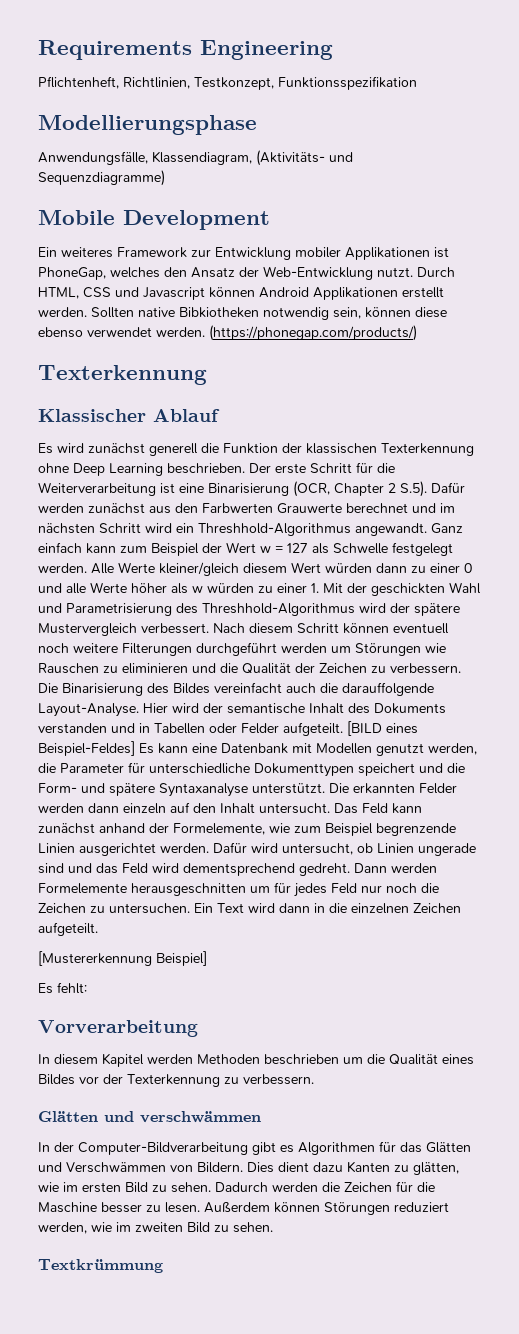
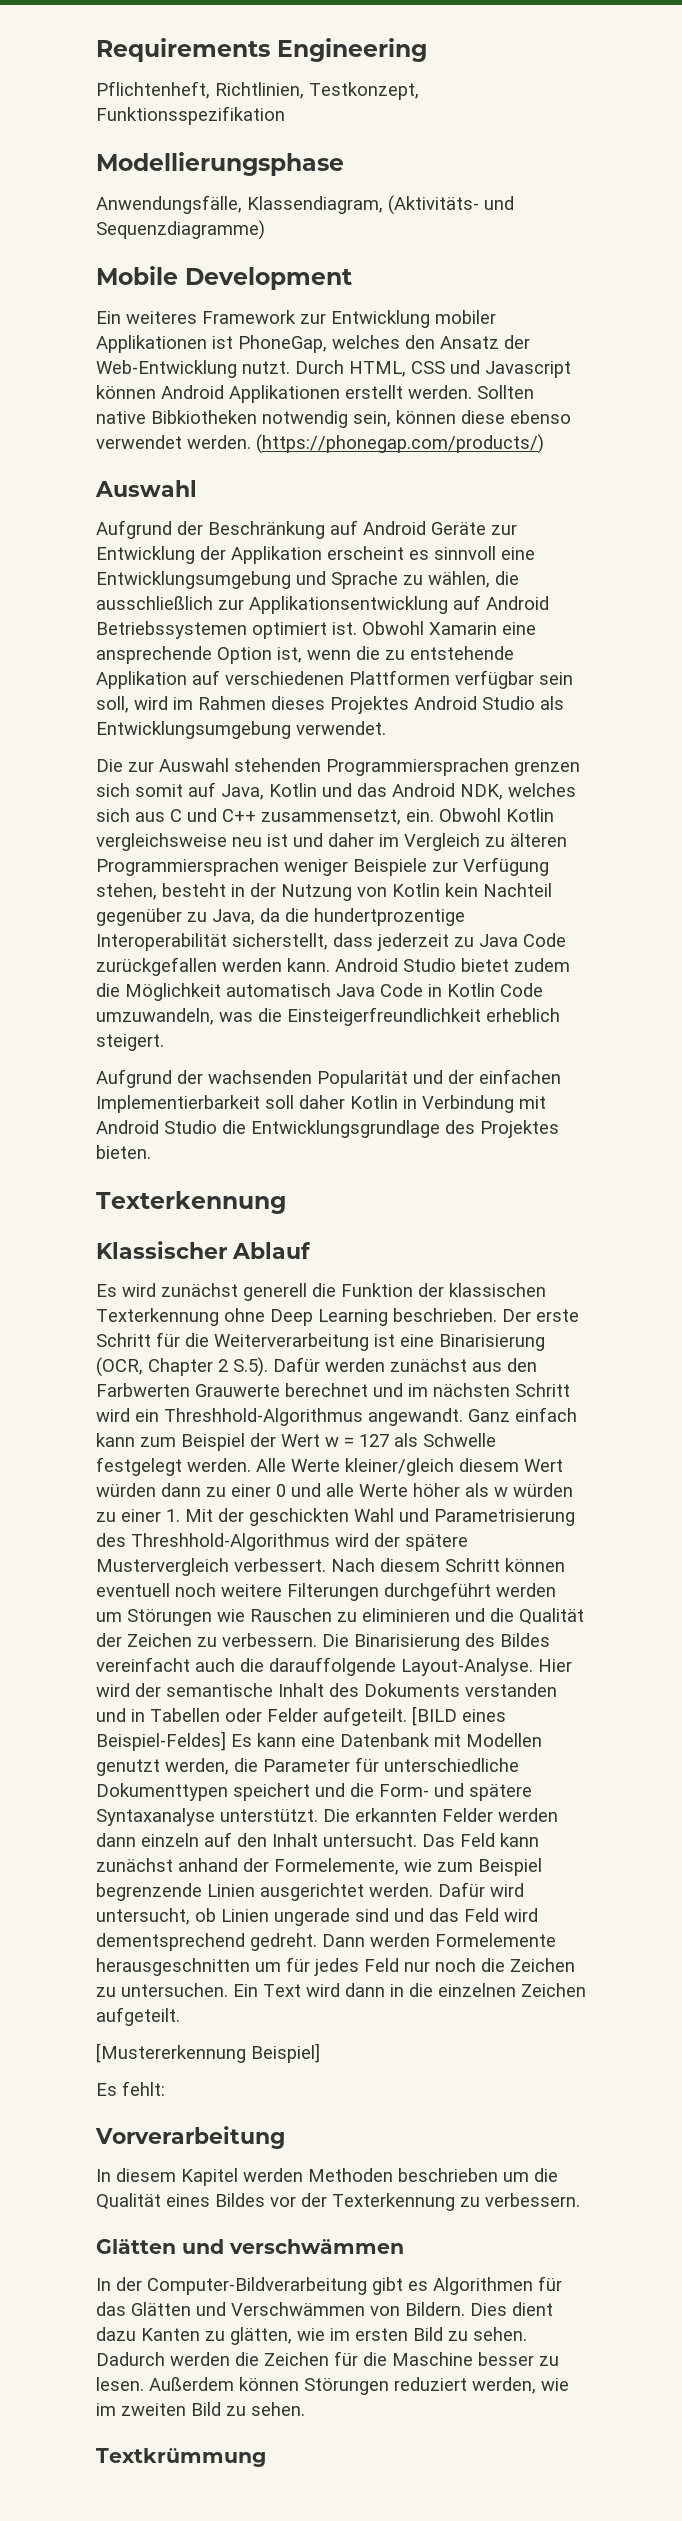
(417, 333) none -> [95,480,197,497] [96,520,517,539] [96,546,535,564] [96,571,519,589] [96,595,549,614] [96,621,536,639] [96,646,514,664] [96,670,573,689] [96,696,564,714] [96,721,386,739] [96,758,580,776] [96,782,576,800] [96,808,554,825] [96,833,567,851] [96,857,549,876] [96,883,552,901] [96,908,465,926] [96,933,566,951] [96,957,570,976] [96,983,543,1001] [96,1007,560,1026] [96,1034,164,1051] [96,1069,561,1088] [96,1095,546,1113] [96,1120,559,1138] [96,1145,151,1159] // Auswahl // Aufgrund der Beschränkung auf Android Geräte zur Entwicklung der Applikation erscheint es sinnvoll eine Entwicklungsumgebung und Sprache zu wählen, die ausschließlich zur Applikationsentwicklung auf Android Betriebssystemen optimiert ist. Obwohl Xamarin eine ansprechende Option ist, wenn die zu entstehende Applikation auf verschiedenen Plattformen verfügbar sein soll, wird im Rahmen dieses Projektes Android Studio als Entwicklungsumgebung verwendet. // Die zur Auswahl stehenden Programmiersprachen grenzen sich somit auf Java, Kotlin und das Android NDK, welches sich aus C und C++ zusammensetzt, ein. Obwohl Kotlin vergleichsweise neu ist und daher im Vergleich zu älteren Programmiersprachen weniger Beispiele zur Verfügung stehen, besteht in der Nutzung von Kotlin kein Nachteil gegenüber zu Java, da die hundertprozentige Interoperabilität sicherstellt, dass jederzeit zu Java Code zurückgefallen werden kann. Android Studio bietet zudem die Möglichkeit automatisch Java Code in Kotlin Code umzuwandeln, was die Einsteigerfreundlichkeit erheblich steigert. // Aufgrund der wachsenden Popularität und der einfachen Implementierbarkeit soll daher Kotlin in Verbindung mit Android Studio die Entwicklungsgrundlage des Projektes bieten.

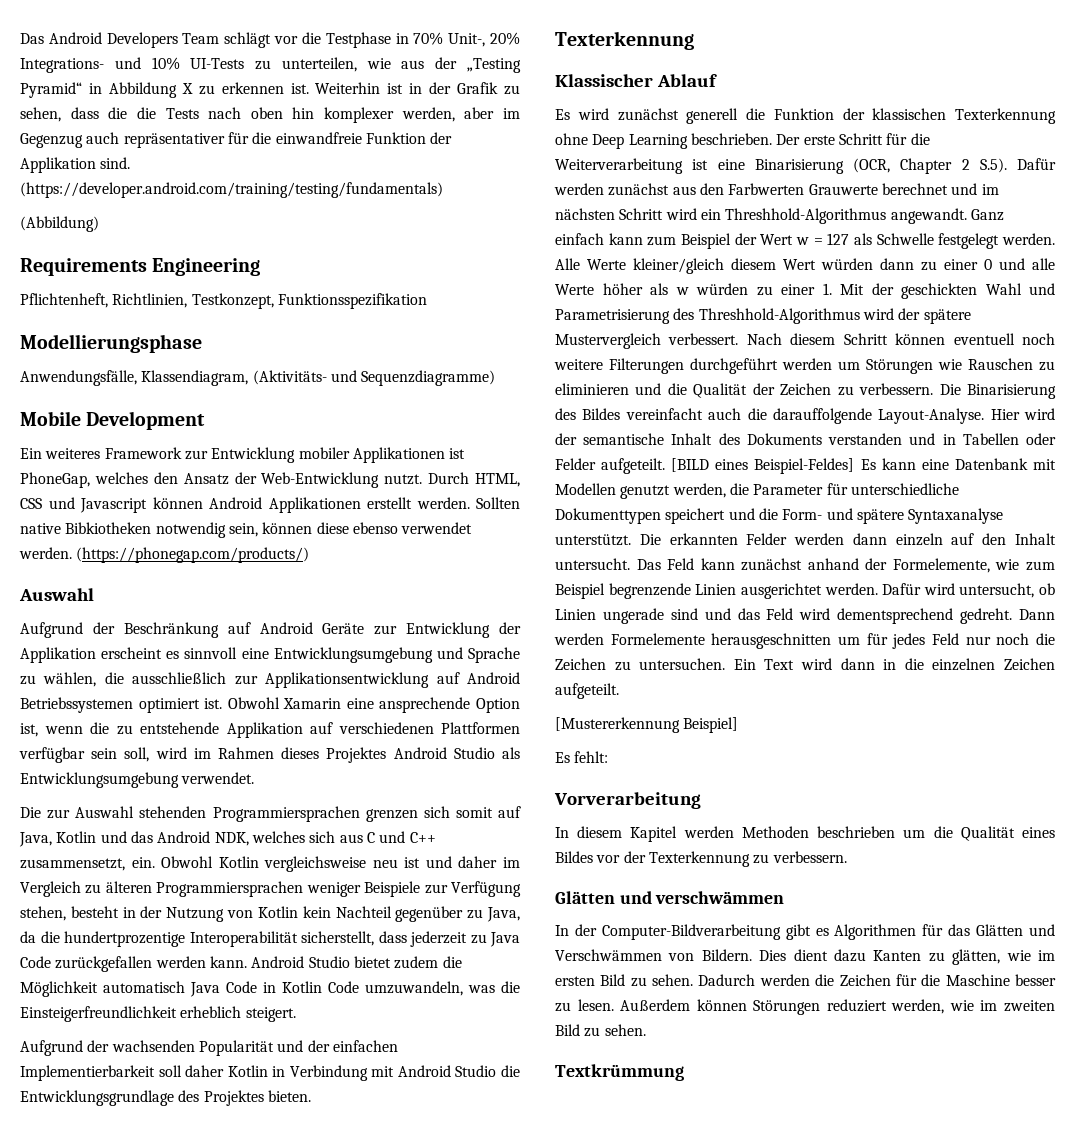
(96, 50) none -> [20,32,520,48] [20,57,521,73] [20,82,521,98] [20,107,520,123] [20,132,453,148] [20,157,131,173] [20,182,443,198] [20,216,99,232] Das Android Developers Team schlägt vor die Testphase in 70% Unit-, 20% Integrations- und 10% UI-Tests zu unterteilen, wie aus der „Testing Pyramid“ in Abbildung X zu erkennen ist. Weiterhin ist in der Grafik zu sehen, dass die die Tests nach oben hin komplexer werden, aber im Gegenzug auch repräsentativer für die einwandfreie Funktion der Applikation sind. (https://developer.android.com/training/testing/fundamentals) // (Abbildung) //

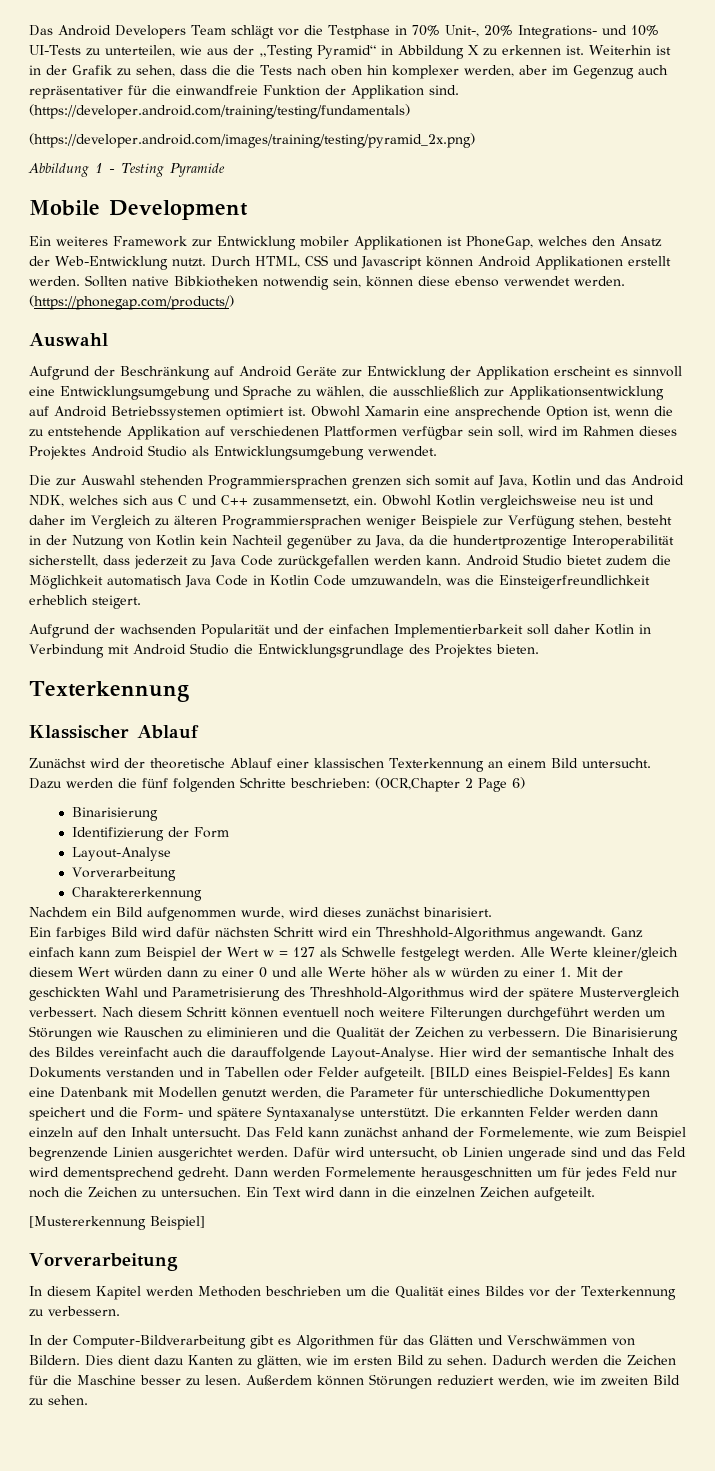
[20,216,99,232] [20,258,261,276] [20,293,427,309] [20,334,202,353] [20,370,496,386] (Abbildung) // Requirements Engineering // Pflichtenheft, Richtlinien, Testkonzept, Funktionsspezifikation // Modellierungsphase // Anwendungsfälle, Klassendiagram, (Aktivitäts- und Sequenzdiagramme) -> [29,133,475,148] [28,163,225,177] (https://developer.android.com/images/training/testing/pyramid_2x.png) // Abbildung 1 - Testing Pyramide
[555,108,1056,124] [555,133,930,149] [555,158,1056,174] [554,183,999,196] Es wird zunächst generell die Funktion der klassischen Texterkennung ohne Deep Learning beschrieben. Der erste Schritt für die Weiterverarbeitung ist eine Binarisierung (OCR, Chapter 2 S.5). Dafür werden zunächst aus den Farbwerten Grauwerte berechnet und im -> [29,758,651,772] [29,777,525,792] [71,807,158,821] [71,827,229,841] [71,847,171,861] [71,867,176,881] [71,887,202,901] [29,907,492,921] [29,927,210,941] Zunächst wird der theoretische Ablauf einer klassischen Texterkennung an einem Bild untersucht. Dazu werden die fünf folgenden Schritte beschrieben: (OCR,Chapter 2 Page 6) // Binarisierung // Identifizierung der Form // Layout-Analyse // Vorverarbeitung // Charaktererkennung // Nachdem ein Bild aufgenommen wurde, wird dieses zunächst binarisiert. // Ein farbiges Bild wird dafür
[555,751,609,763] // Es fehlt: -> (205, 1223) none
[555,891,785,904] // Glätten und verschwämmen -> (120, 1311) none
[555,1064,684,1081] // Textkrümmung -> (88, 1400) none

